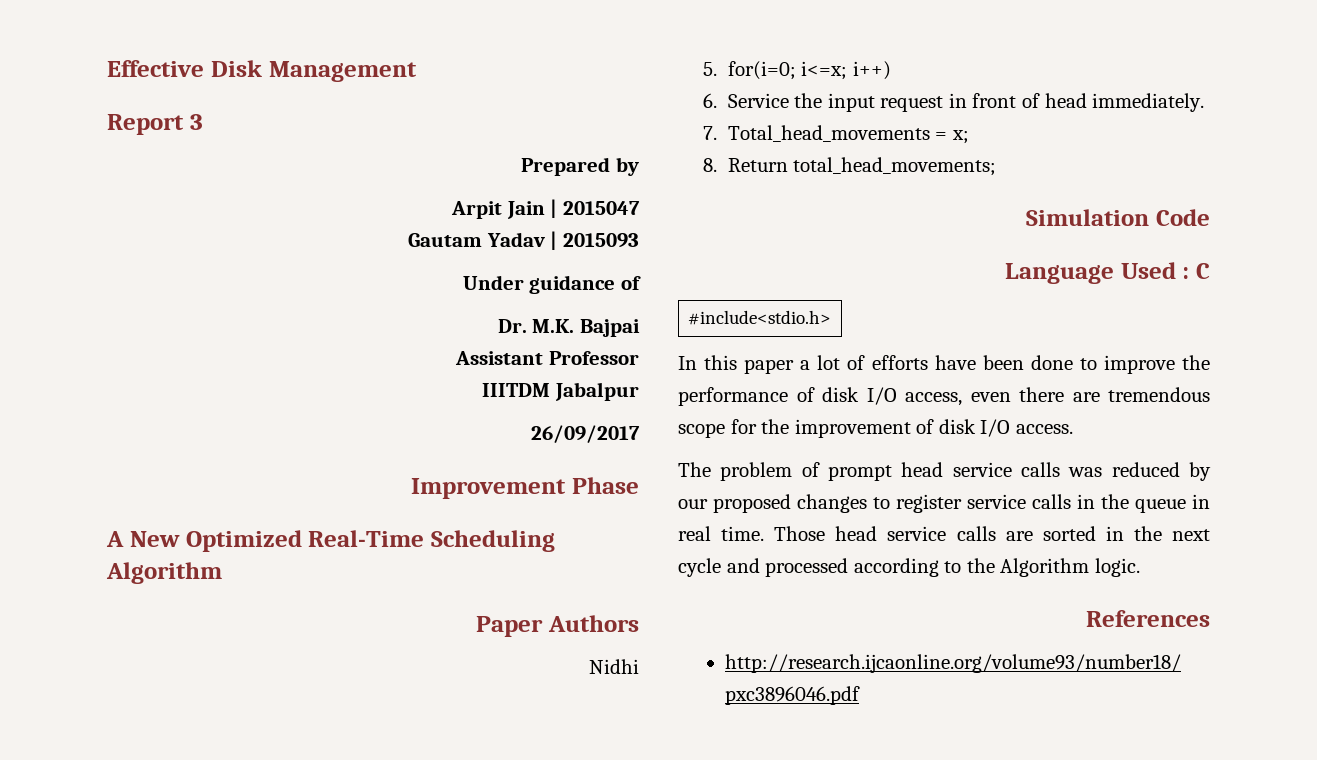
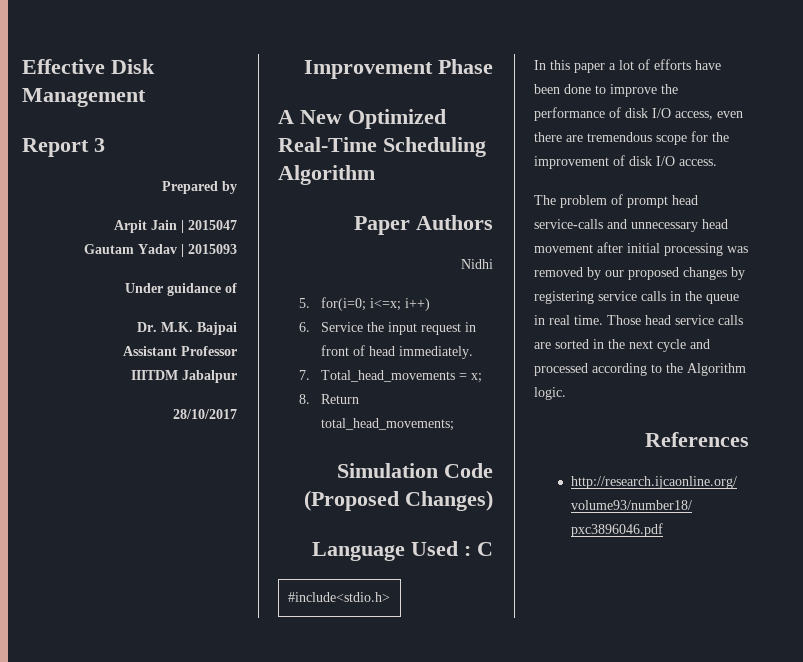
[531,425,640,443] 26/09/2017 -> [173,409,237,419] 28/10/2017
(1210, 217) none -> [304,490,493,511] (Proposed Changes)
[952,462,1180,477] service calls was reduced -> [534,219,728,232] [534,242,748,256] [534,267,583,277] service-calls and unnecessary head movement after initial processing was removed
[873,494,962,513] to register -> [731,267,745,280] [534,291,594,304] by registering

